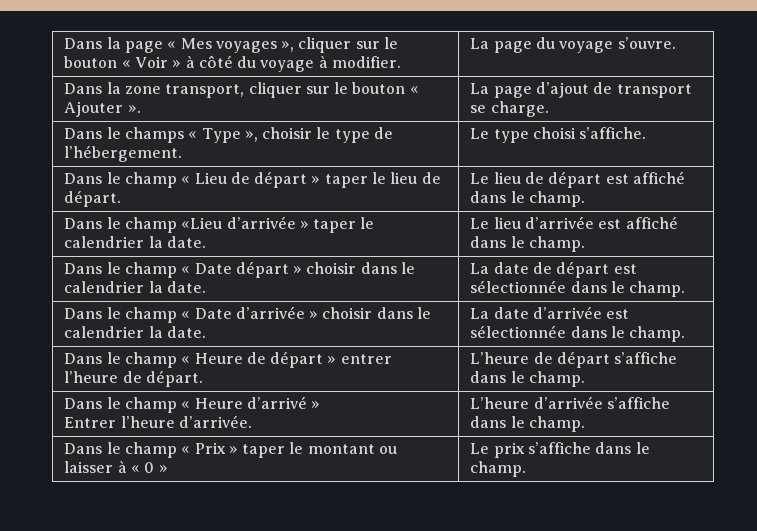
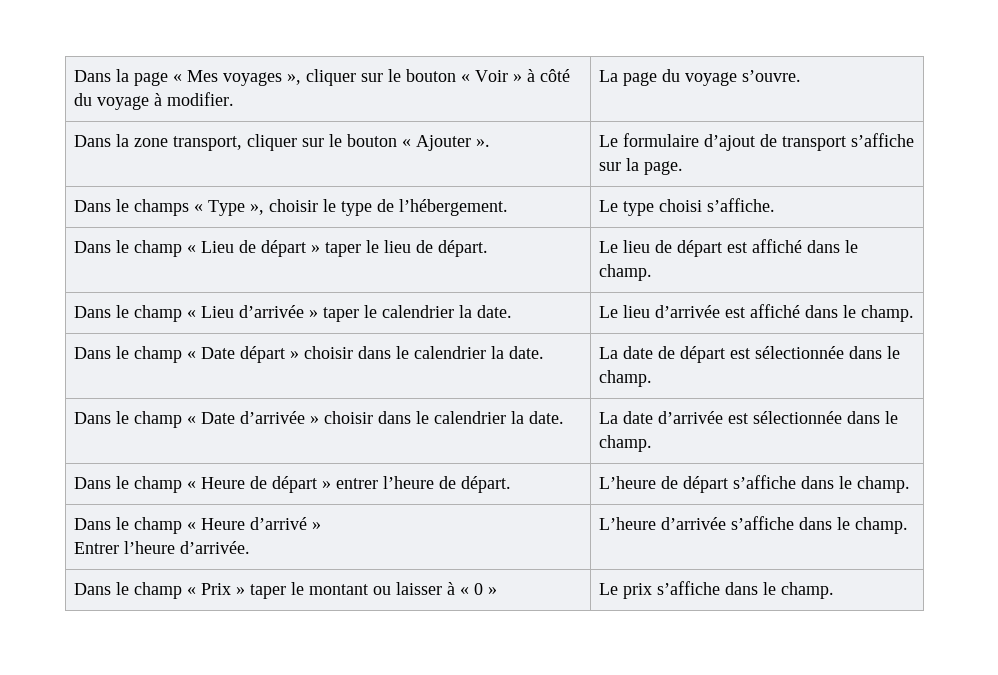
[470,83,532,98] La page -> [598,133,699,147] Le formulaire
[470,101,549,117] se charge. -> [850,133,914,147] [598,158,683,175] s’affiche sur la page.
[181,217,223,229] «Lieu -> [186,306,234,318] « Lieu

